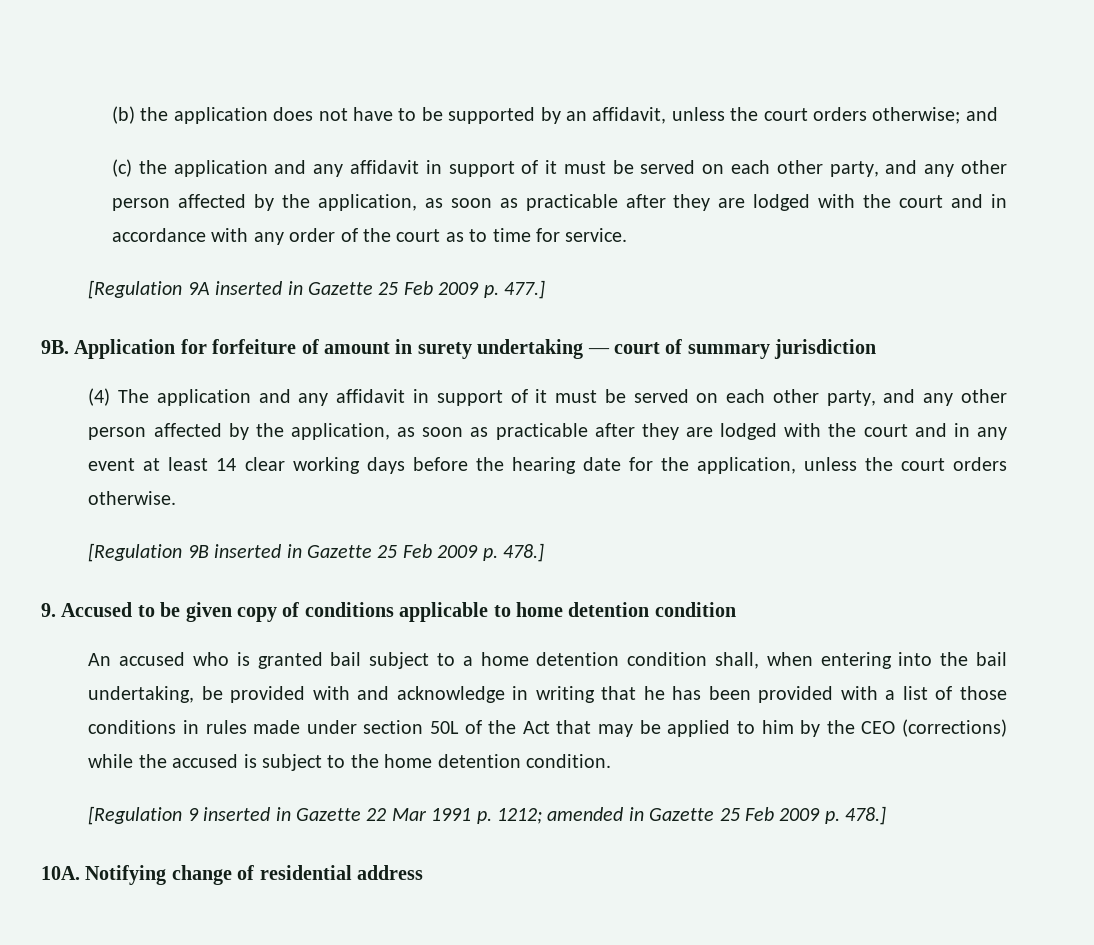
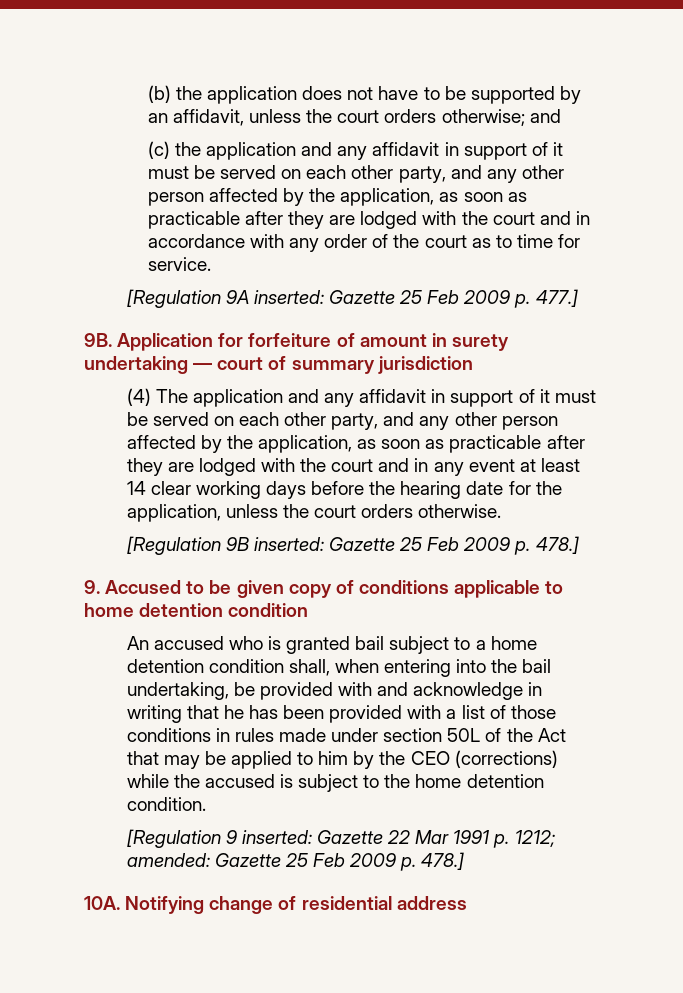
[215,281,303,295] inserted in -> [253,290,324,304] inserted:
[214,544,302,558] inserted in -> [253,537,324,551] inserted:
[203,807,291,821] inserted in -> [241,830,312,844] inserted:
[547,807,644,821] amended in -> [126,853,210,867] amended:

